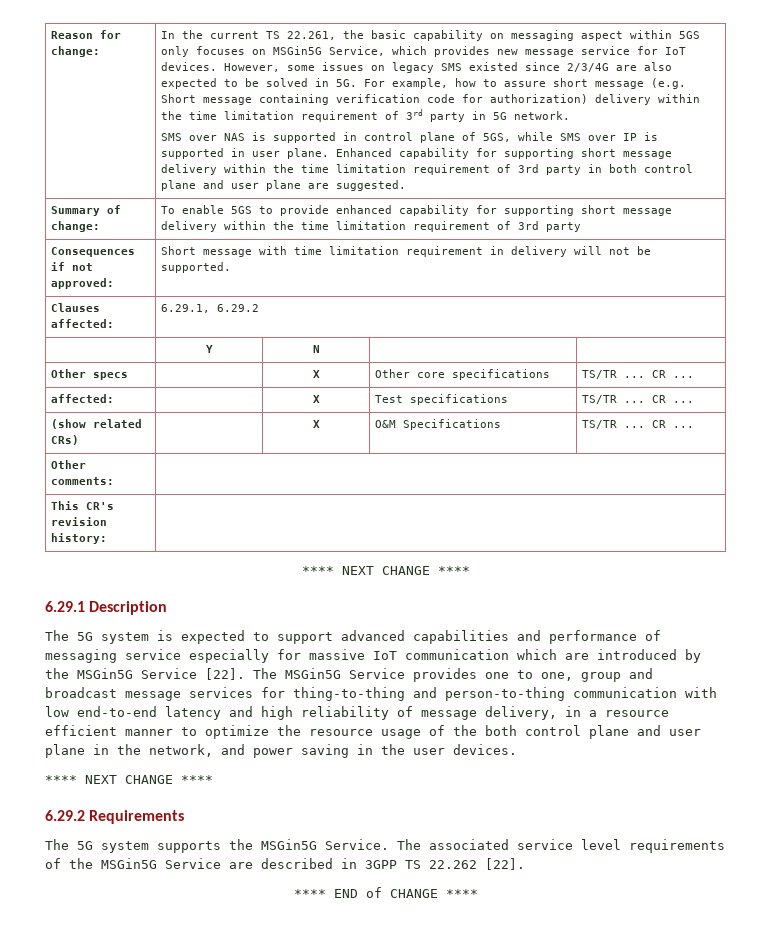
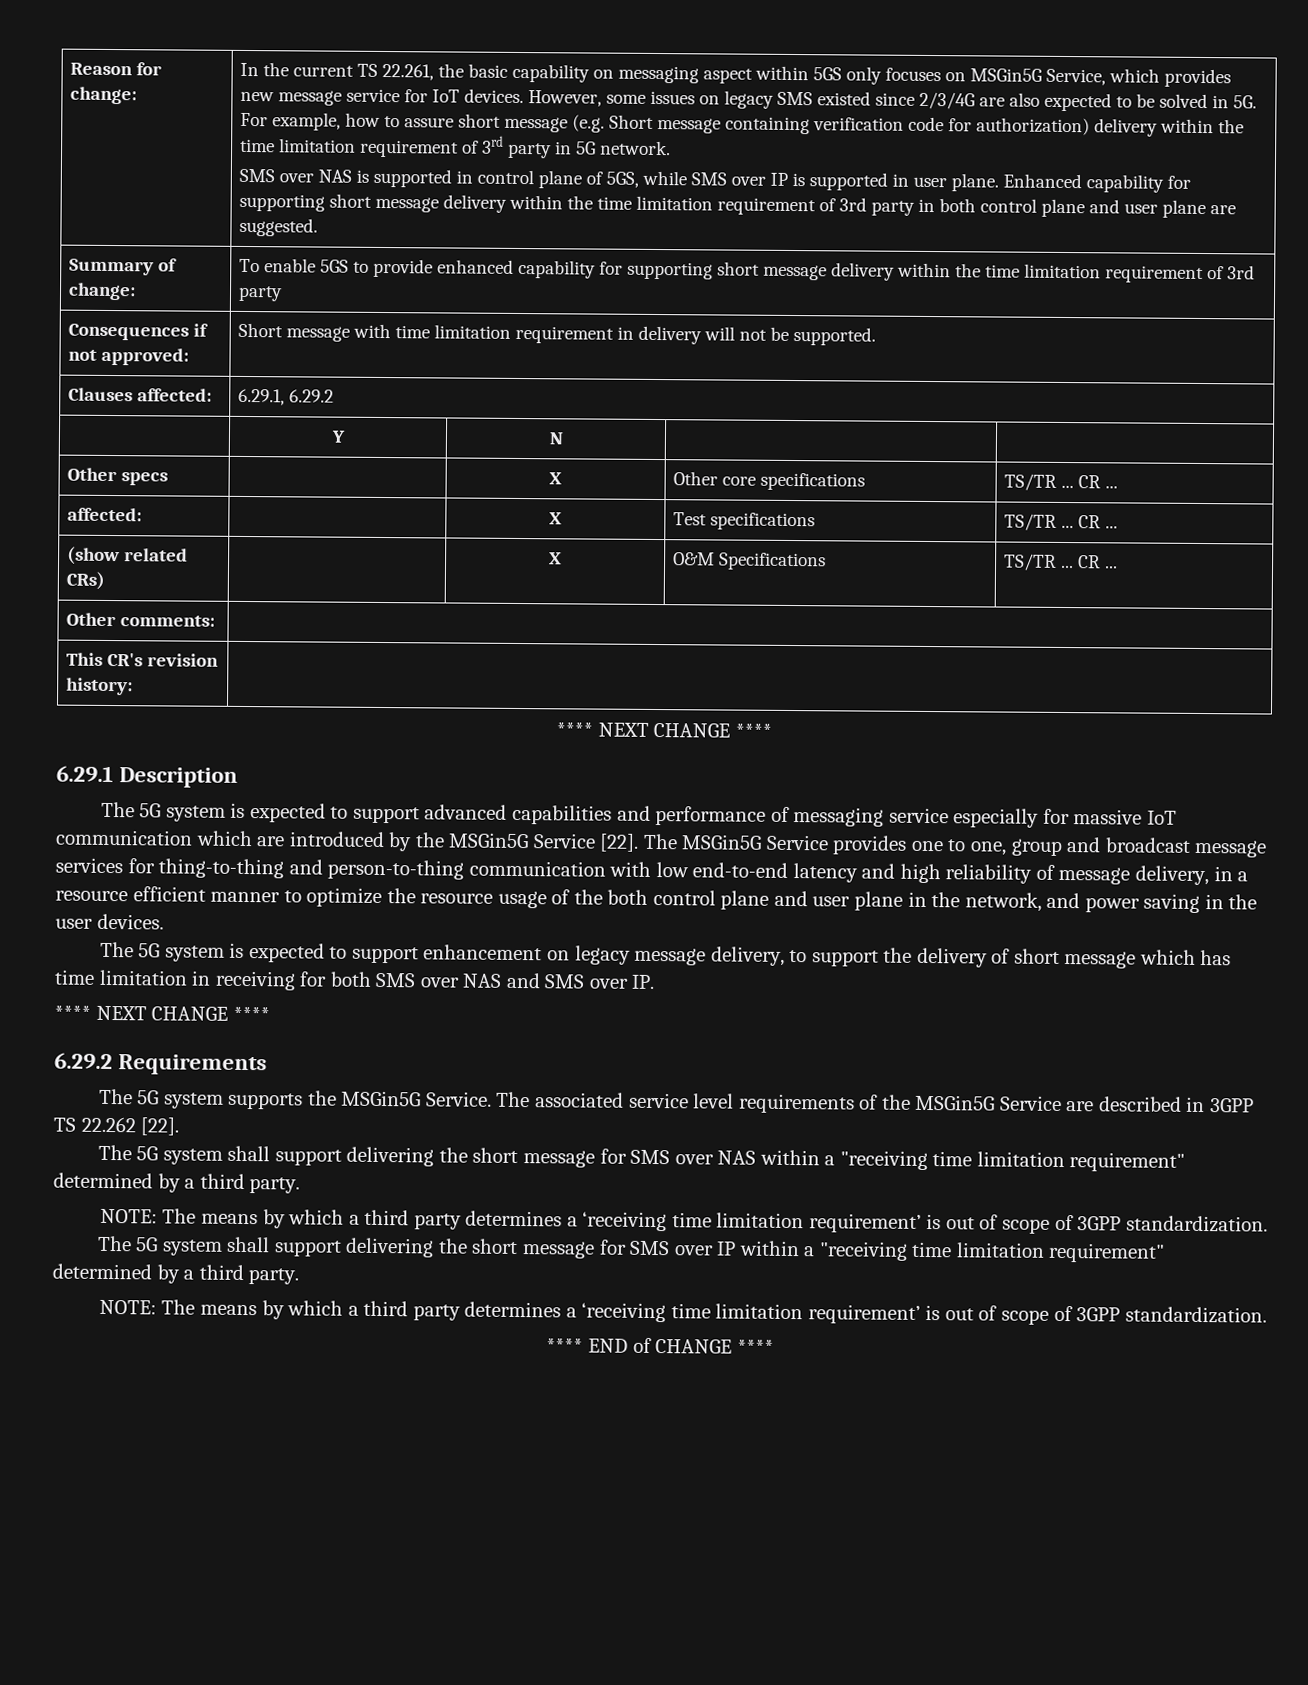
(517, 749) none -> [99,941,1232,969] [54,969,656,991] // The 5G system is expected to support enhancement on legacy message delivery, to support the delivery of short message which has time limitation in receiving for both SMS over NAS and SMS over IP.
(525, 864) none -> [97,1144,1186,1172] [53,1172,301,1194] [99,1208,1268,1234] [96,1235,1166,1263] [52,1263,300,1285] [98,1299,1267,1325] // The 5G system shall support delivering the short message for SMS over NAS within a "receiving time limitation requirement" determined by a third party. // NOTE: The means by which a third party determines a ‘receiving time limitation requirement’ is out of scope of 3GPP standardization. // The 5G system shall support delivering the short message for SMS over IP within a "receiving time limitation requirement" determined by a third party. // NOTE: The means by which a third party determines a ‘receiving time limitation requirement’ is out of scope of 3GPP standardization.

